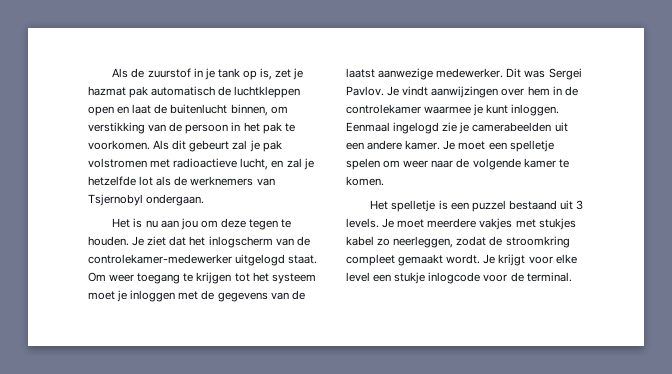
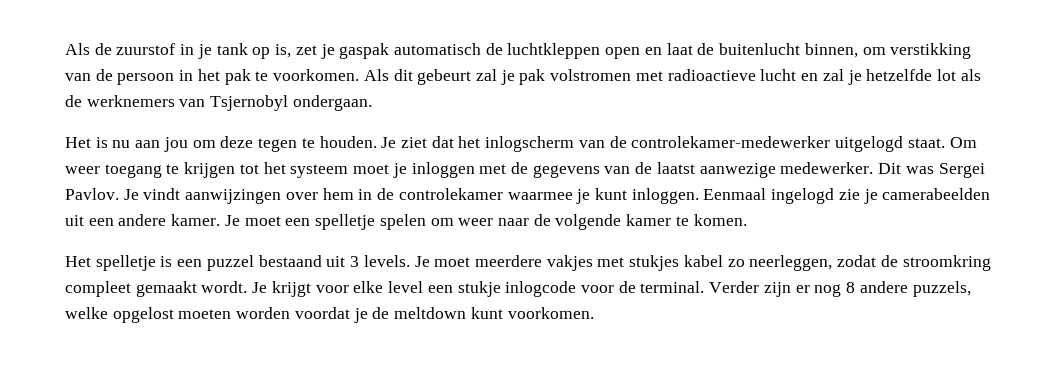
[88,86,149,98] hazmat pak -> [339,43,390,59] gaspak
[240,158,269,170] lucht, -> [760,69,797,81] lucht
(572, 277) none -> [709,281,971,297] [65,307,594,323] Verder zijn er nog 8 andere puzzels, welke opgelost moeten worden voordat je de meltdown kunt voorkomen.

